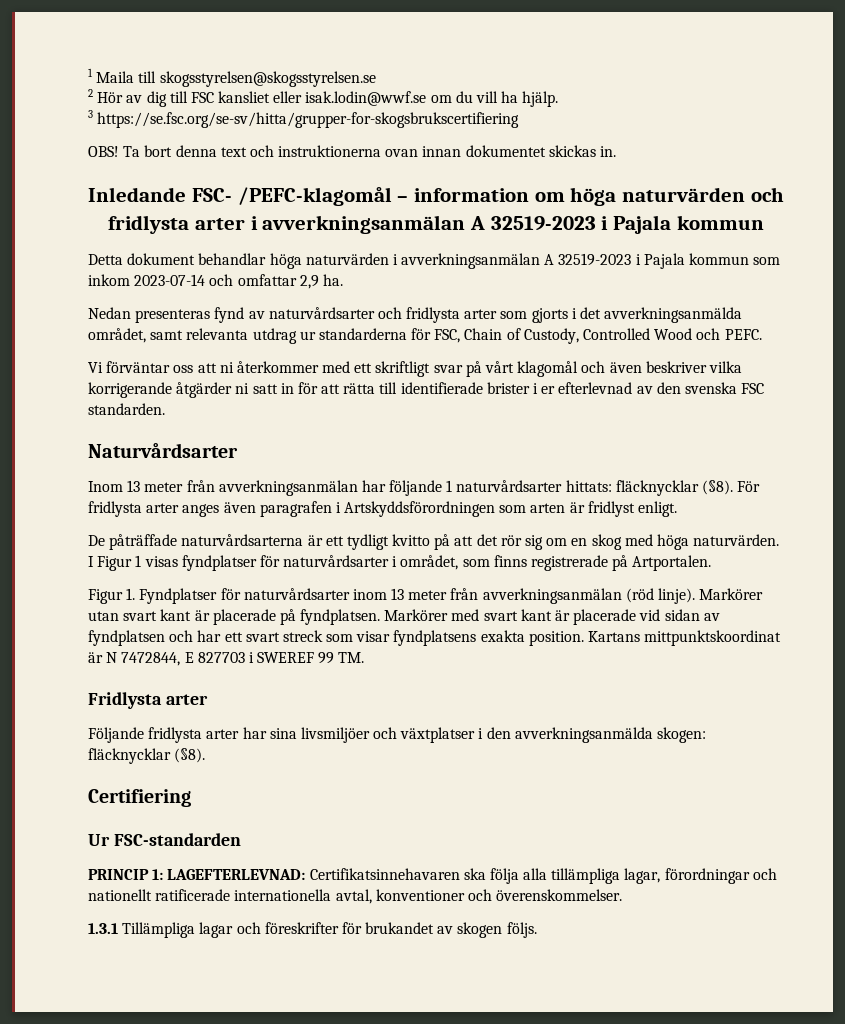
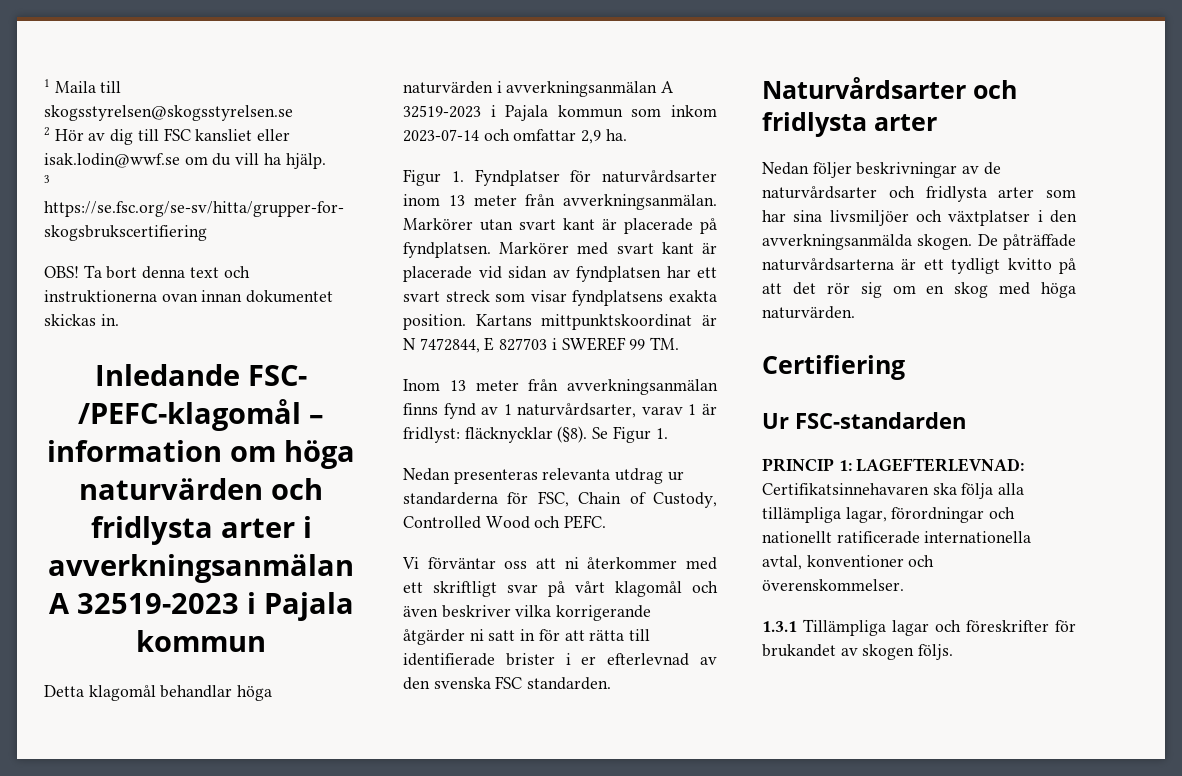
[127,253,196,265] dokument -> [88,685,156,701] klagomål
[88,307,743,323] [88,328,184,343] Nedan presenteras fynd av naturvårdsarter och fridlysta arter som gjorts i det avverkningsanmälda området, samt -> [403,169,717,186] [403,194,717,210] [403,218,717,234] [403,242,717,258] [403,266,717,282] [403,290,717,306] [403,314,717,330] [403,337,680,353] [403,379,718,395] [403,403,717,419] [403,426,668,443] [403,468,538,484] Figur 1. Fyndplatser för naturvårdsarter inom 13 meter från avverkningsanmälan. Markörer utan svart kant är placerade på fyndplatsen. Markörer med svart kant är placerade vid sidan av fyndplatsen har ett svart streck som visar fyndplatsens exakta position. Kartans mittpunktskoordinat är N 7472844, E 827703 i SWEREF 99 TM. // Inom 13 meter från avverkningsanmälan finns fynd av 1 naturvårdsarter, varav 1 är fridlyst: fläcknycklar (§8). Se Figur 1. // Nedan presenteras
[88,480,761,496] [88,501,678,517] // Inom 13 meter från avverkningsanmälan har följande 1 naturvårdsarter hittats: fläcknycklar (§8). För fridlysta arter anges även paragrafen i Artskyddsförordningen som arten är fridlyst enligt. // -> [973,80,1017,99] [762,112,937,137] [762,162,1001,178] [762,186,1076,202] [762,210,1077,226] [762,234,973,250] och fridlysta arter // Nedan följer beskrivningar av de naturvårdsarter och fridlysta arter som har sina livsmiljöer och växtplatser i den avverkningsanmälda skogen.
[88,555,712,571] [88,588,764,604] [88,609,720,625] [88,630,782,646] [88,652,365,666] [88,692,208,709] [88,727,707,743] [88,748,206,764] I Figur 1 visas fyndplatser för naturvårdsarter i området, som finns registrerade på Artportalen. // Figur 1. Fyndplatser för naturvårdsarter inom 13 meter från avverkningsanmälan (röd linje). Markörer utan svart kant är placerade på fyndplatsen. Markörer med svart kant är placerade vid sidan av fyndplatsen och har ett svart streck som visar fyndplatsens exakta position. Kartans mittpunktskoordinat är N 7472844, E 827703 i SWEREF 99 TM. // Fridlysta arter // Följande fridlysta arter har sina livsmiljöer och växtplatser i den avverkningsanmälda skogen: fläcknycklar (§8). -> (855, 312) none

